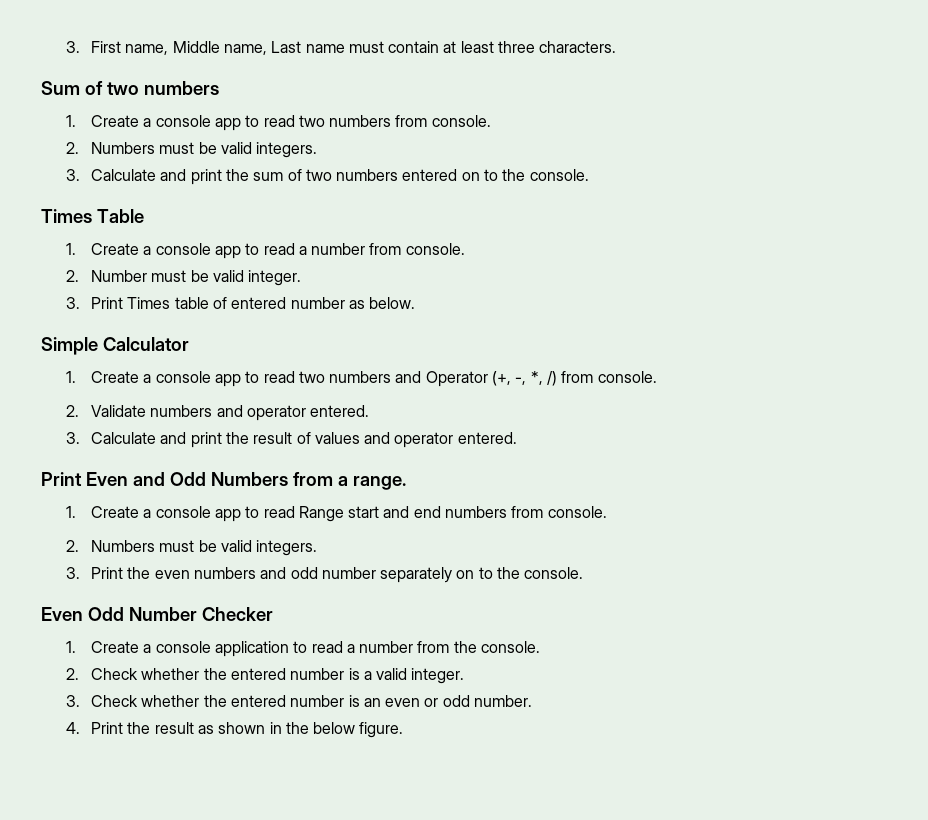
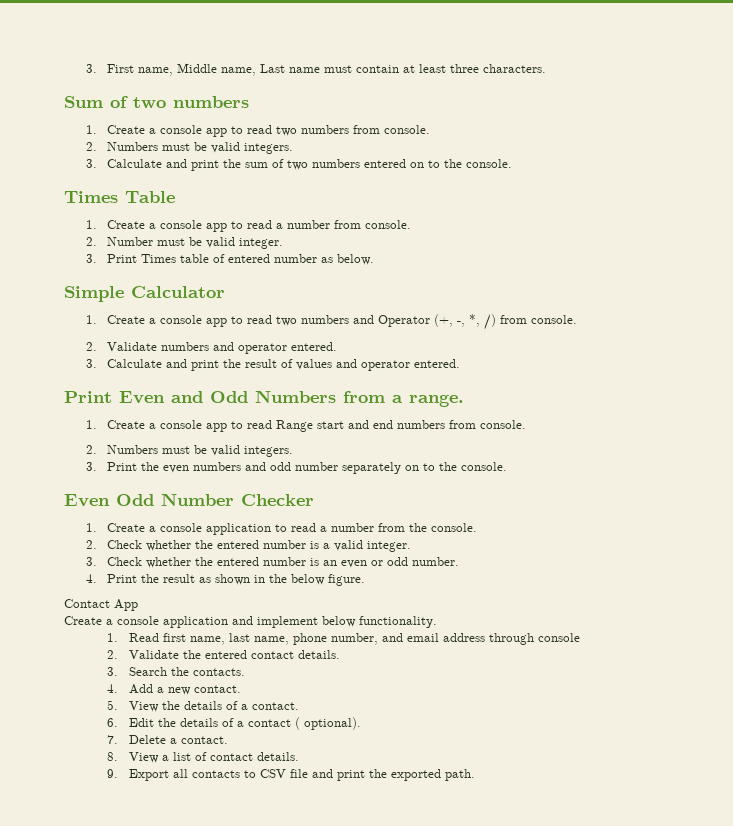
(404, 730) none -> [64,599,138,611] [64,616,437,628] [107,633,580,645] [107,650,340,659] [107,667,245,676] [107,684,241,695] [107,700,299,712] [107,717,361,730] [107,735,228,744] [107,752,299,763] [107,769,475,781] // Contact App // Create a console application and implement below functionality. // 1. Read first name, last name, phone number, and email address through console // 2. Validate the entered contact details. // 3. Search the contacts. // 4. Add a new contact. // 5. View the details of a contact. // 6. Edit the details of a contact ( optional). // 7. Delete a contact. // 8. View a list of contact details. // 9. Export all contacts to CSV file and print the exported path.

